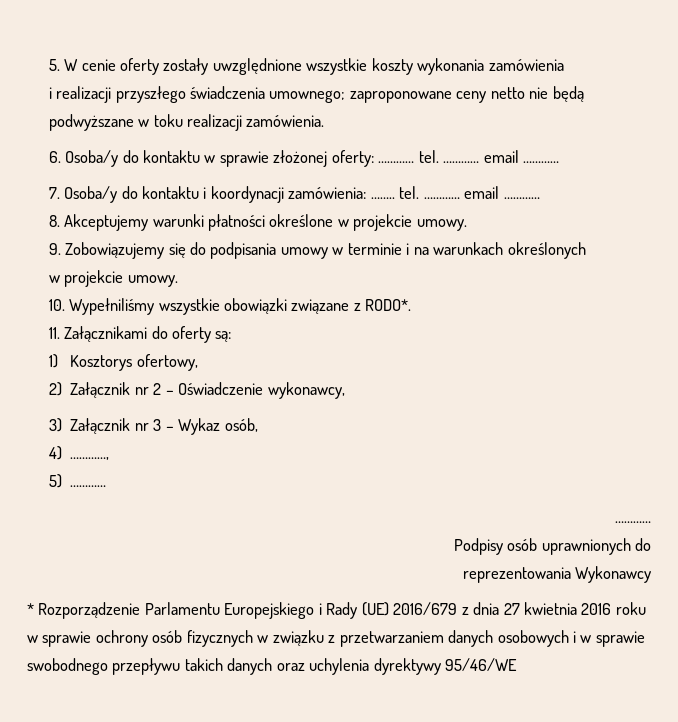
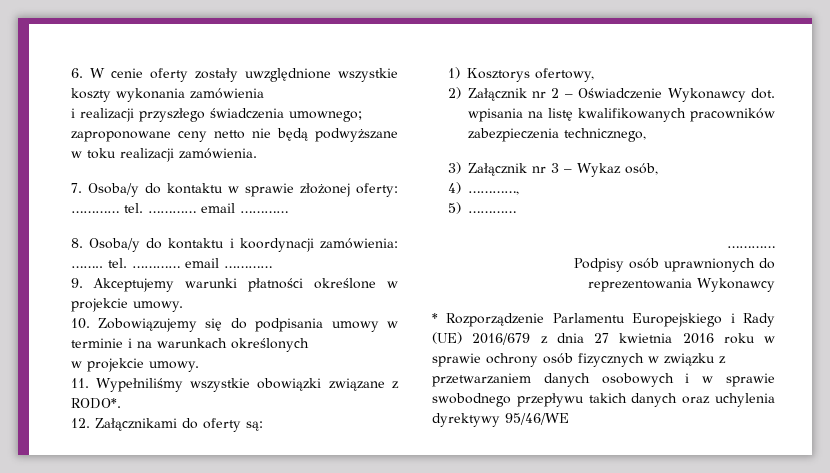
[48,59,60,71] 5. -> [70,68,83,78] 6.
[48,151,61,163] 6. -> [70,183,82,193] 7.
[48,187,60,199] 7. -> [70,238,83,248] 8.
[48,215,60,227] 8. -> [70,278,83,288] 9.
[48,243,61,255] 9. -> [70,318,90,329] 10.
[48,299,65,311] 10. -> [70,378,89,388] 11.
[48,327,60,339] 11. -> [70,418,90,428] 12.
[267,382,345,399] wykonawcy, -> [667,88,775,102] [467,108,775,122] [467,128,646,142] Wykonawcy dot. wpisania na listę kwalifikowanych pracowników zabezpieczenia technicznego,

